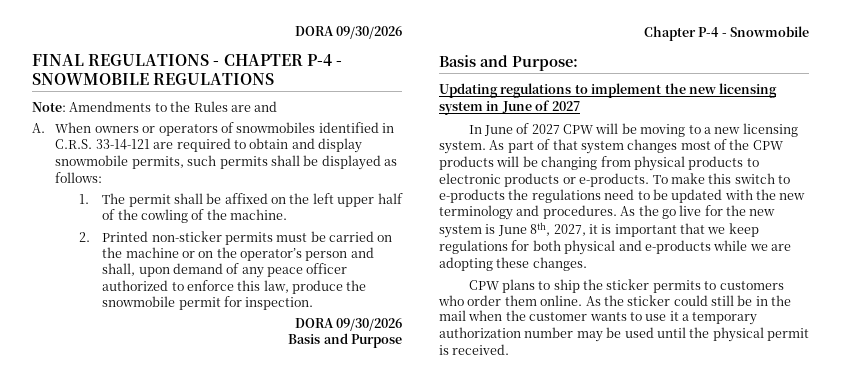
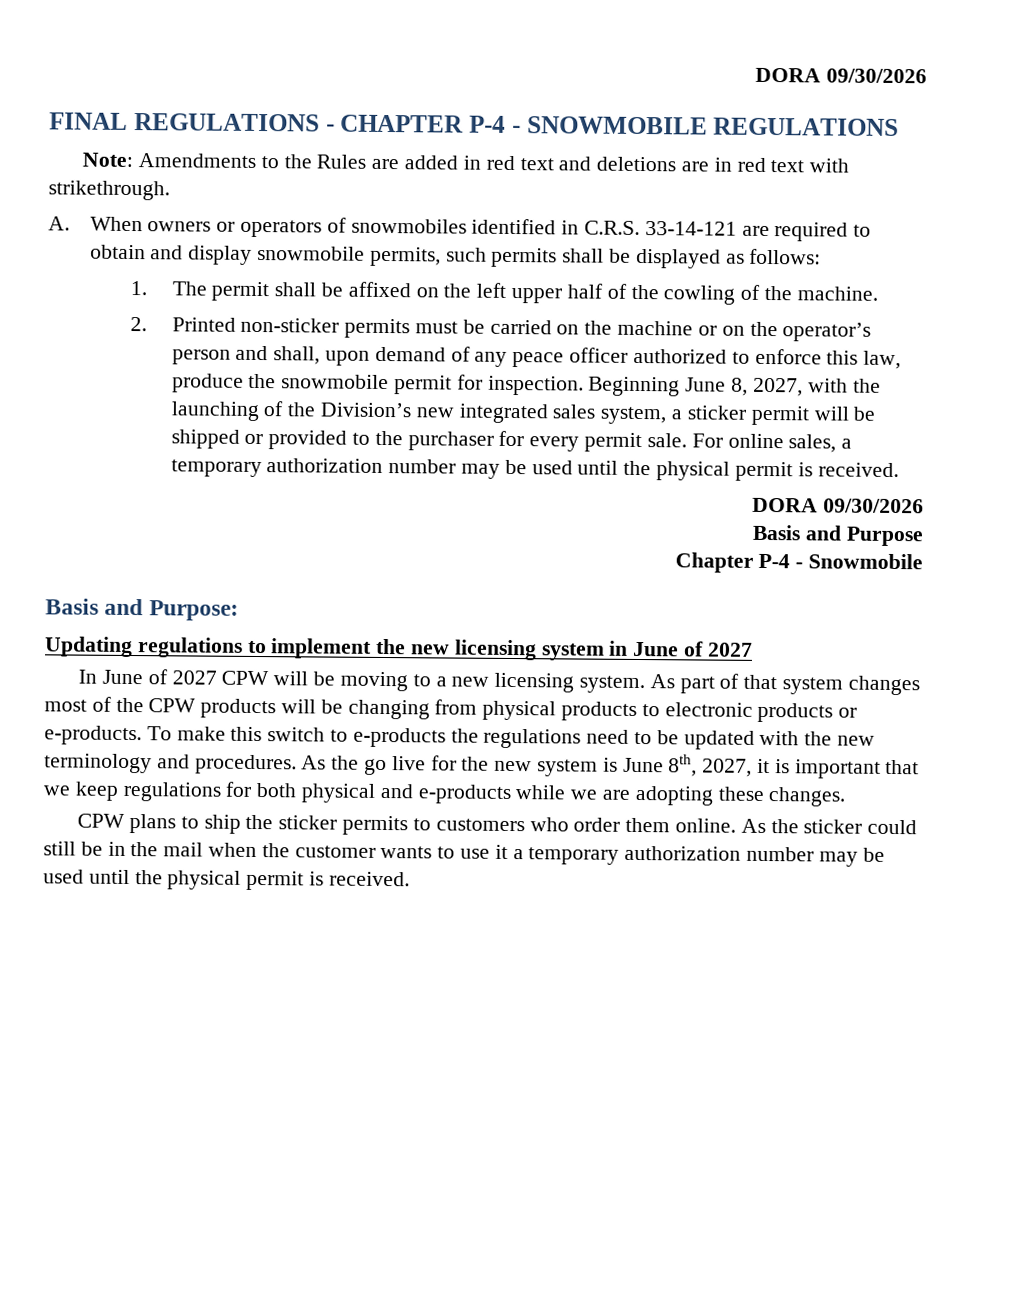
[254,101,278,112] and -> [404,155,850,173] [48,180,170,201] added in red text and deletions are in red text with strikethrough.
(314, 303) none -> [588,376,881,397] [170,401,876,426] [170,429,853,453] [170,458,899,482] Beginning June 8, 2027, with the launching of the Division’s new integrated sales system, a sticker permit will be shipped or provided to the purchaser for every permit sale. For online sales, a temporary authorization number may be used until the physical permit is received.

